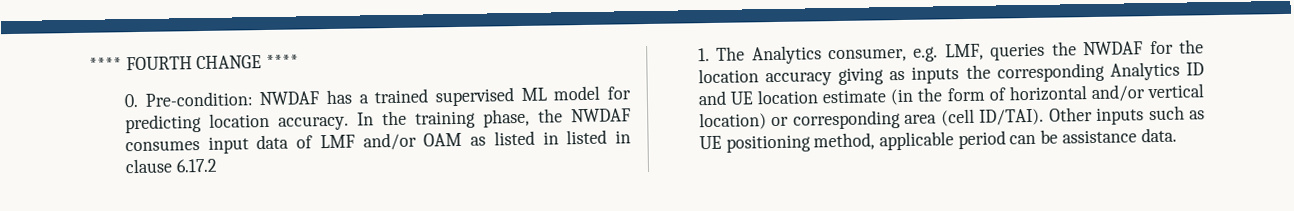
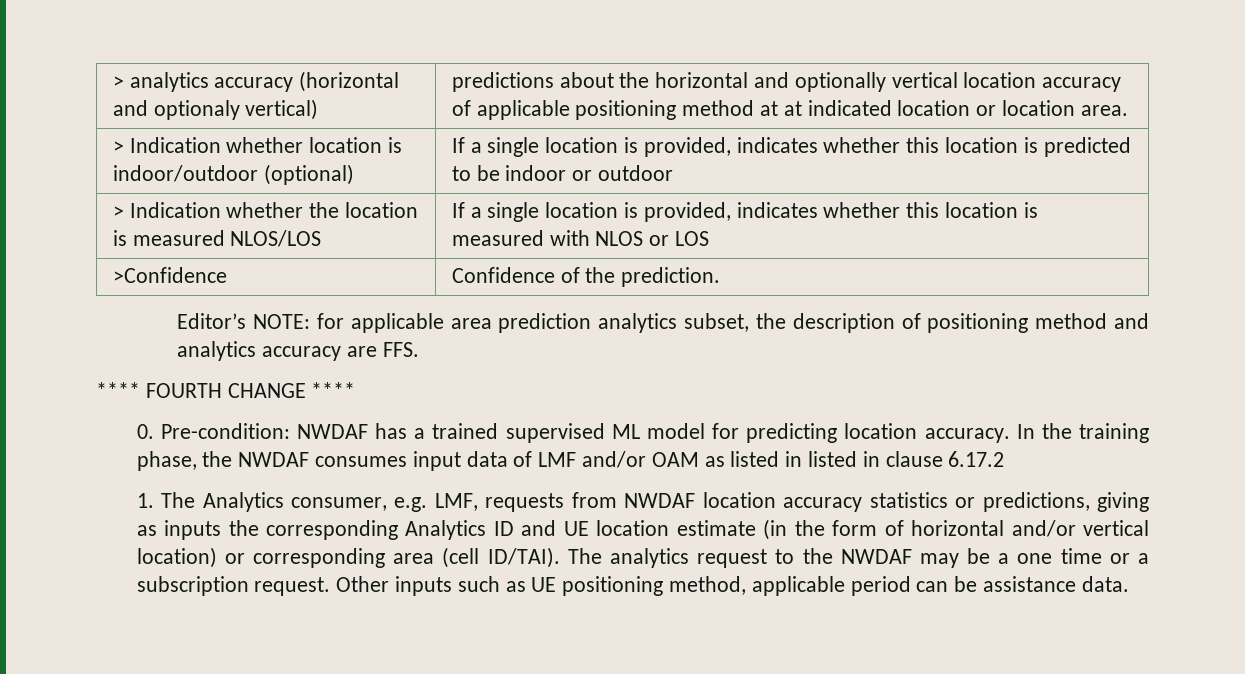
(89, 64) none -> [112,71,400,92] [112,99,319,120] [451,72,1122,92] [451,100,1128,120] [112,137,403,153] [112,164,354,185] [451,137,1131,157] [451,165,674,181] [112,202,419,218] [112,230,322,247] [451,202,1038,222] [451,230,710,246] [112,267,227,283] [451,267,721,287] [177,313,1149,333] [177,341,419,361] > analytics accuracy (horizontal and optionaly vertical) | predictions about the horizontal and optionally vertical location accuracy of applicable positioning method at at indicated location or location area. // > Indication whether location is indoor/outdoor (optional) | If a single location is provided, indicates whether this location is predicted to be indoor or outdoor // > Indication whether the location is measured NLOS/LOS | If a single location is provided, indicates whether this location is measured with NLOS or LOS // >Confidence | Confidence of the prediction. // Editor’s NOTE: for applicable area prediction analytics subset, the description of positioning method and analytics accuracy are FFS. //
[990,39,1204,61] [697,68,832,87] queries the NWDAF for the location accuracy -> [485,492,1090,512] requests from NWDAF location accuracy statistics or predictions,
(1045, 117) none -> [567,548,1149,568] [136,576,331,596] The analytics request to the NWDAF may be a one time or a subscription request.

